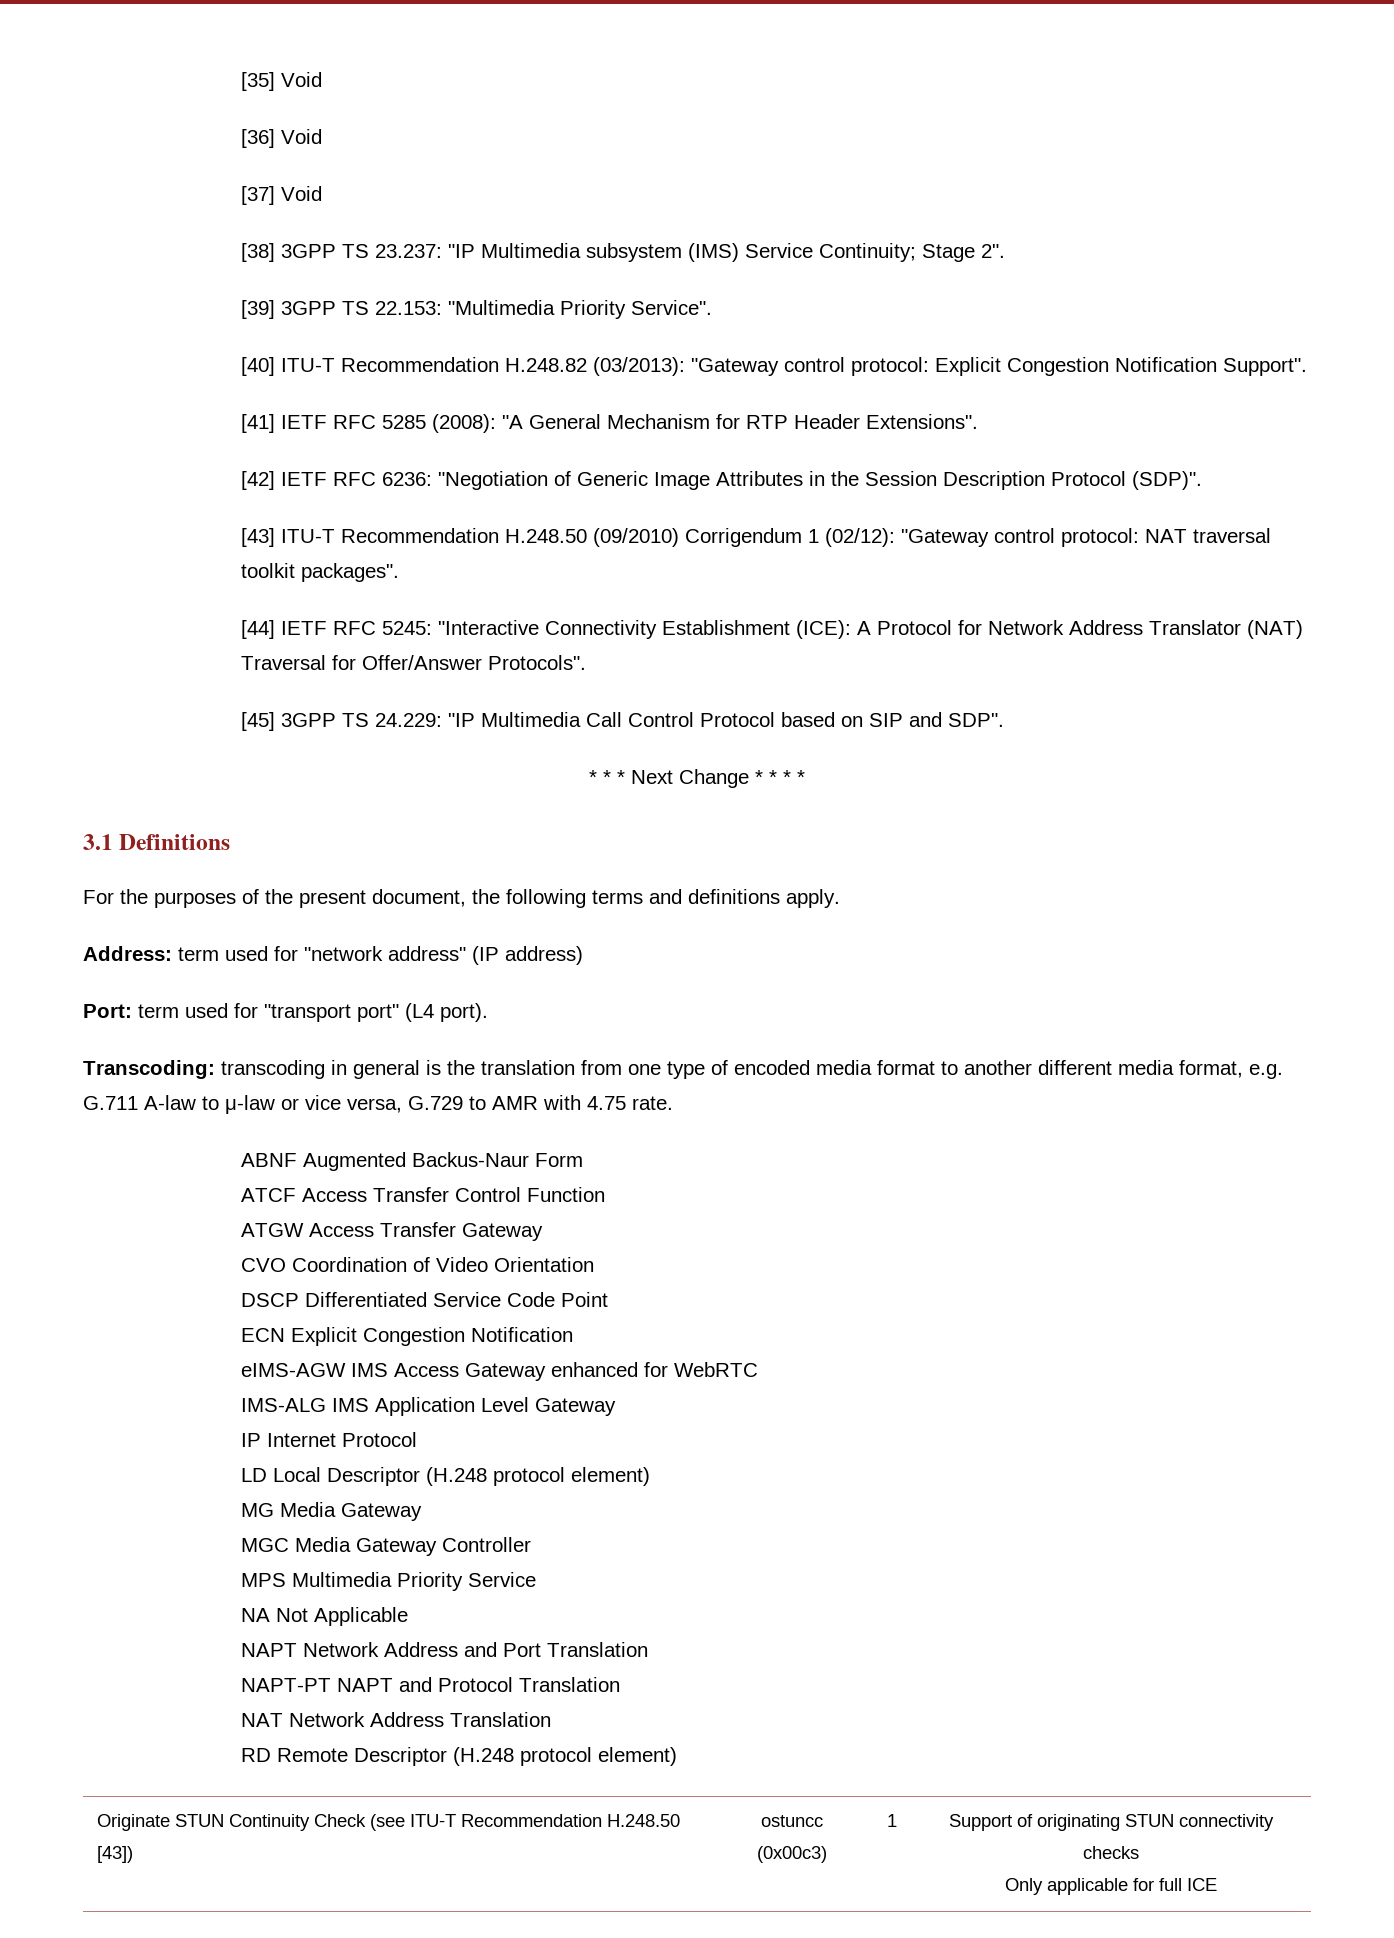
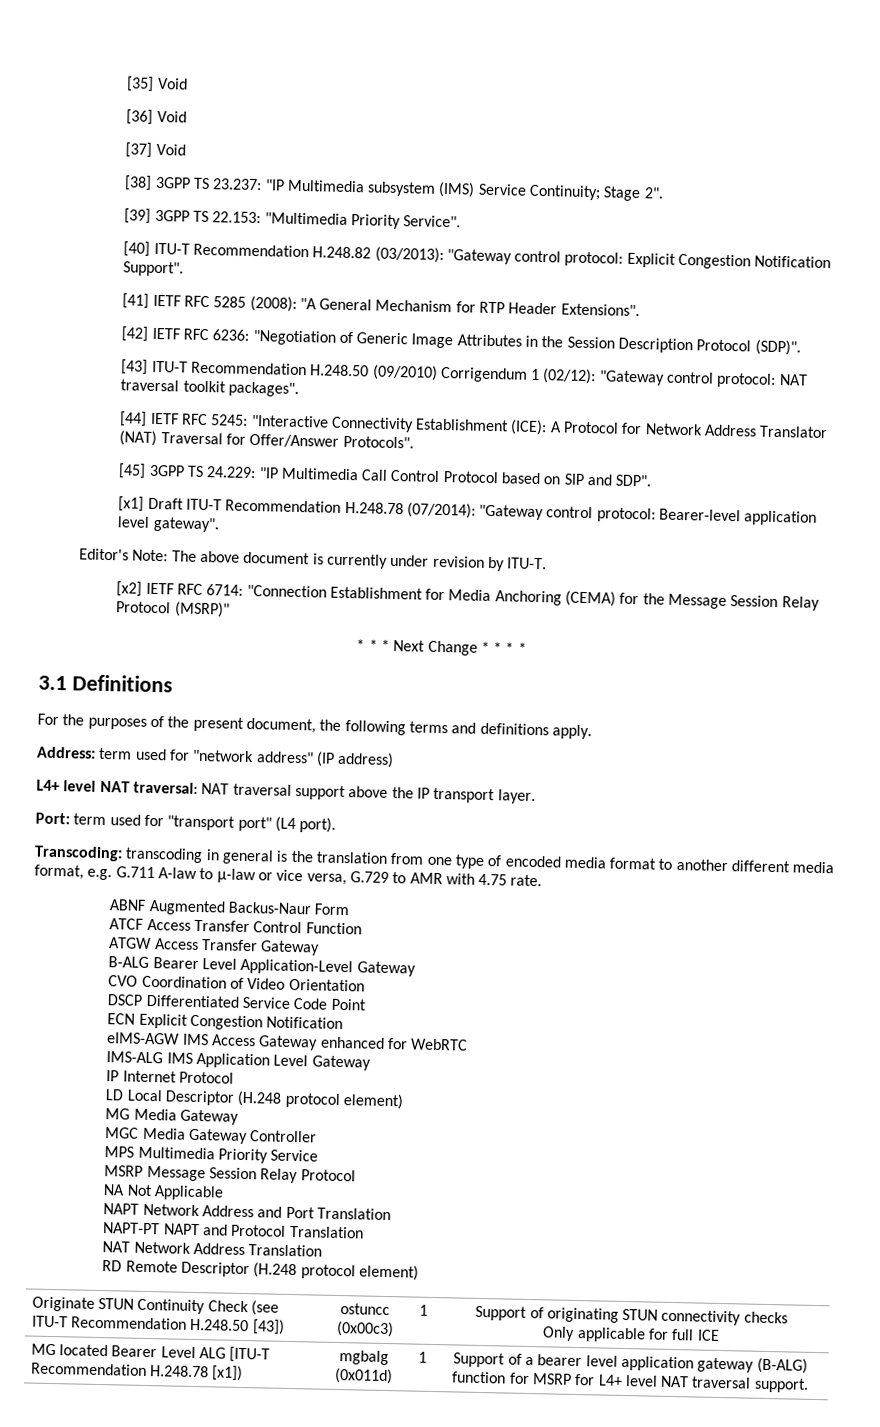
(1005, 720) none -> [118,496,818,526] [117,516,220,533] [79,548,548,572] [116,581,820,611] [116,601,230,618] // [x1] Draft ITU-T Recommendation H.248.78 (07/2014): "Gateway control protocol: Bearer-level application level gateway". // Editor's Note: The above document is currently under revision by ITU-T. // [x2] IETF RFC 6714: "Connection Establishment for Media Anchoring (CEMA) for the Message Session Relay Protocol (MSRP)"
(583, 955) none -> [36,779,536,805] // L4+ level NAT traversal: NAT traversal support above the IP transport layer.
(544, 1232) none -> [108,956,416,977] // B-ALG Bearer Level Application-Level Gateway
(537, 1579) none -> [104,1165,356,1184] // MSRP Message Session Relay Protocol
(1217, 1884) none -> [30,1343,271,1363] [30,1362,244,1382] [339,1350,389,1366] [334,1367,393,1385] [417,1351,427,1363] [453,1352,808,1374] [451,1371,809,1393] // MG located Bearer Level ALG [ITU-T Recommendation H.248.78 [x1]) | mgbalg (0x011d) | 1 | Support of a bearer level application gateway (B-ALG) function for MSRP for L4+ level NAT traversal support.

